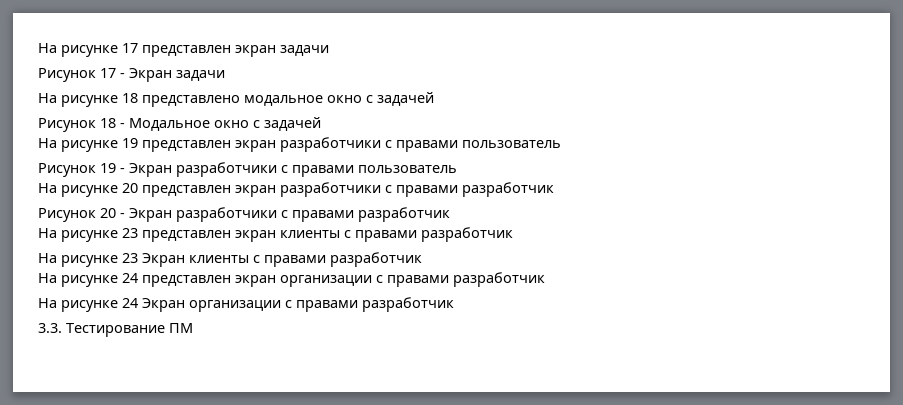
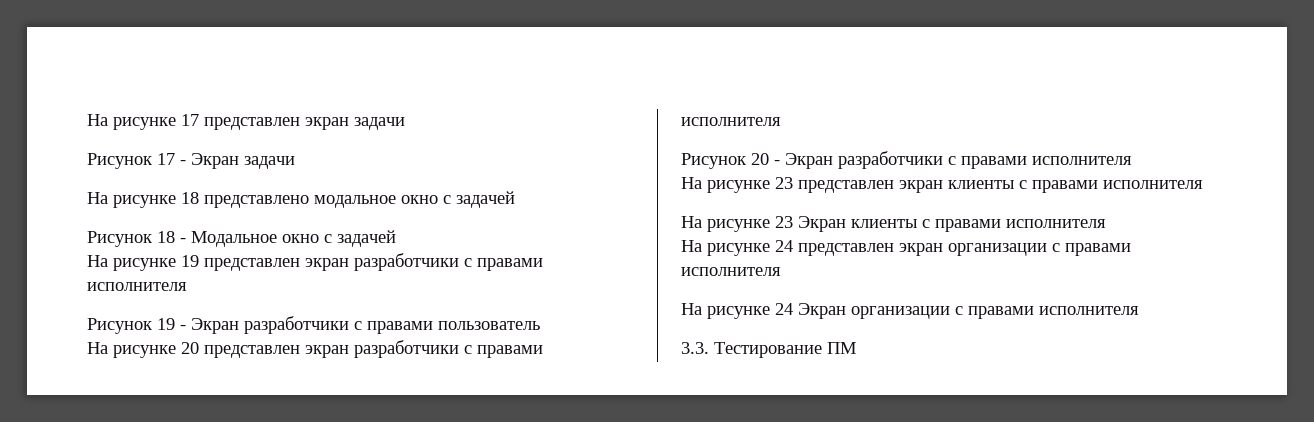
[462,140,561,148] пользователь -> [87,282,187,291] исполнителя
[462,182,554,197] разработчик -> [681,117,781,126] исполнителя
[358,207,450,222] разработчик -> [1032,156,1132,165] исполнителя
[421,227,513,242] разработчик -> [1103,180,1203,189] исполнителя
[330,252,422,267] разработчик -> [1006,219,1106,228] исполнителя
[453,272,545,287] разработчик -> [681,267,781,276] исполнителя
[362,297,454,312] разработчик -> [1039,306,1139,315] исполнителя

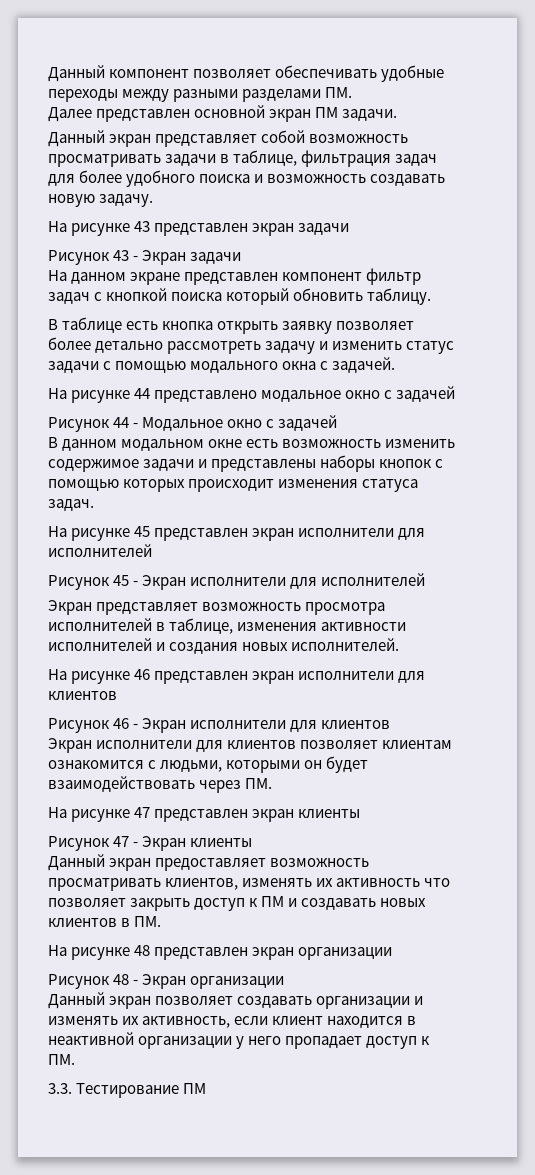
[87,114,199,130] На рисунке 17 -> [48,65,445,82] [48,87,353,102] [48,105,398,122] [48,130,409,147] [48,150,438,167] [48,170,446,187] [48,194,154,207] [48,221,151,236] Данный компонент позволяет обеспечивать удобные переходы между разными разделами ПМ. // Далее представлен основной экран ПМ задачи. // Данный экран представляет собой возможность просматривать задачи в таблице, фильтрация задач для более удобного поиска и возможность создавать новую задачу. // На рисунке 43
[157,153,175,165] 17 -> [113,250,130,261] 43
[87,192,199,208] // На рисунке 18 -> [48,268,422,285] [48,288,432,305] [48,317,415,334] [48,337,455,354] [48,357,396,373] [48,388,151,403] // На данном экране представлен компонент фильтр задач с кнопкой поиска который обновить таблицу. // В таблице есть кнопка открыть заявку позволяет более детально рассмотреть задачу и изменить статус задачи с помощью модального окна с задачей. // На рисунке 44
[157,231,175,243] 18 -> [113,417,130,428] 44
[87,253,543,271] [87,282,187,291] [87,316,540,334] [87,340,543,358] [681,117,781,126] [681,151,1132,169] [681,177,1203,193] [681,216,1106,232] [681,240,1131,256] [681,267,781,276] [681,303,1139,319] На рисунке 19 представлен экран разработчики с правами исполнителя // Рисунок 19 - Экран разработчики с правами пользователь // На рисунке 20 представлен экран разработчики с правами исполнителя // Рисунок 20 - Экран разработчики с правами исполнителя // На рисунке 23 представлен экран клиенты с правами исполнителя // На рисунке 23 Экран клиенты с правами исполнителя // На рисунке 24 представлен экран организации с правами исполнителя // На рисунке 24 Экран организации с правами исполнителя -> [48,437,456,451] [48,455,444,472] [48,479,419,492] [48,499,94,511] [48,526,426,541] [48,544,152,557] [48,573,426,590] [48,600,386,615] [48,618,407,634] [48,638,400,654] [48,669,426,684] [48,691,117,700] [48,718,391,733] [48,738,453,753] [48,756,369,773] [48,776,273,793] [48,807,361,822] [48,836,253,851] [48,854,370,871] [48,878,451,891] [48,896,427,911] [48,916,162,927] [48,945,393,960] [48,974,285,989] [48,992,424,1009] [48,1016,417,1028] [48,1032,431,1049] [48,1054,75,1065] В данном модальном окне есть возможность изменить содержимое задачи и представлены наборы кнопок с помощью которых происходит изменения статуса задач. // На рисунке 45 представлен экран исполнители для исполнителей // Рисунок 45 - Экран исполнители для исполнителей // Экран представляет возможность просмотра исполнителей в таблице, изменения активности исполнителей и создания новых исполнителей. // На рисунке 46 представлен экран исполнители для клиентов // Рисунок 46 - Экран исполнители для клиентов // Экран исполнители для клиентов позволяет клиентам ознакомится с людьми, которыми он будет взаимодействовать через ПМ. // На рисунке 47 представлен экран клиенты // Рисунок 47 - Экран клиенты // Данный экран предоставляет возможность просматривать клиентов, изменять их активность что позволяет закрыть доступ к ПМ и создавать новых клиентов в ПМ. // На рисунке 48 представлен экран организации // Рисунок 48 - Экран организации // Данный экран позволяет создавать организации и изменять их активность, если клиент находится в неактивной организации у него пропадает доступ к ПМ.

